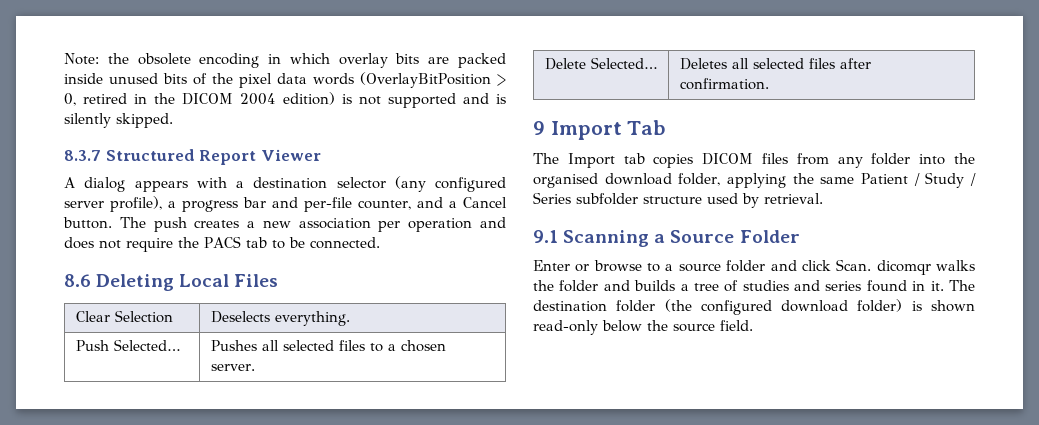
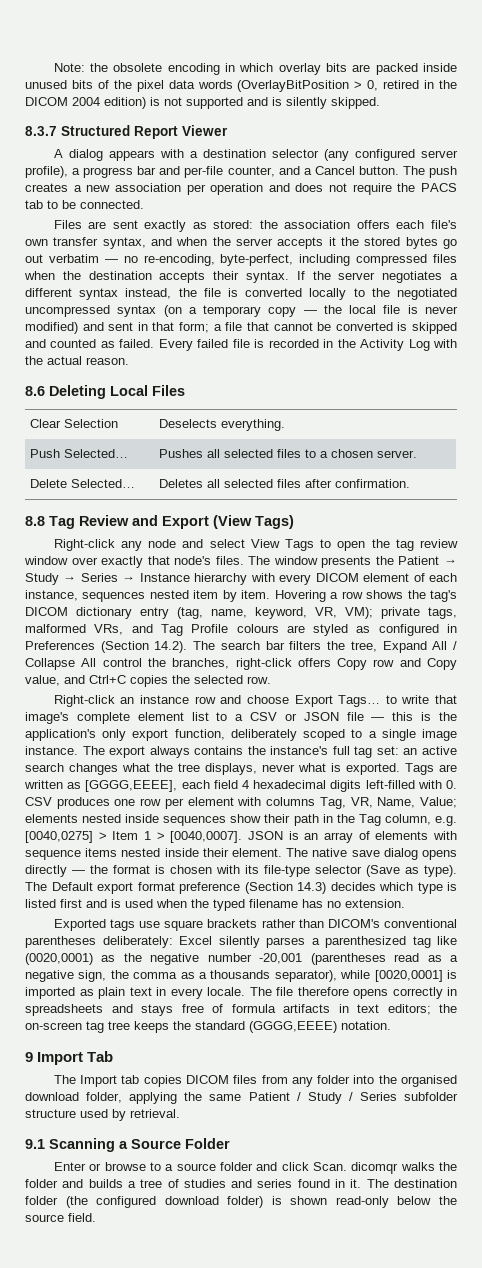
(380, 243) none -> [53,220,458,232] [25,237,457,249] [25,254,457,266] [24,271,459,283] [25,288,457,300] [25,305,458,317] [25,322,458,334] [25,339,457,351] [25,356,129,365] // Files are sent exactly as stored: the association offers each file's own transfer syntax, and when the server accepts it the stored bytes go out verbatim — no re-encoding, byte-perfect, including compressed files when the destination accepts their syntax. If the server negotiates a different syntax instead, the file is converted locally to the negotiated uncompressed syntax (on a temporary copy — the local file is never modified) and sent in that form; a file that cannot be converted is skipped and counted as failed. Every failed file is recorded in the Activity Log with the actual reason.
(769, 84) none -> [25,515,294,529] [53,539,459,551] [24,556,457,568] [25,573,457,585] [25,590,457,602] [25,607,457,619] [25,624,458,636] [25,641,458,653] [25,658,458,670] [25,675,271,687] [53,695,457,707] [25,712,458,724] [25,729,458,741] [25,746,458,758] [25,763,457,775] [24,780,457,792] [25,797,458,809] [25,814,457,826] [25,831,458,843] [25,848,457,860] [25,865,457,877] [25,882,457,894] [25,899,405,911] [53,919,458,931] [25,936,457,948] [25,953,459,965] [25,970,457,982] [25,987,457,999] [25,1004,457,1016] [25,1021,391,1033] // 8.8 Tag Review and Export (View Tags) // Right-click any node and select View Tags to open the tag review window over exactly that node's files. The window presents the Patient → Study → Series → Instance hierarchy with every DICOM element of each instance, sequences nested item by item. Hovering a row shows the tag's DICOM dictionary entry (tag, name, keyword, VR, VM); private tags, malformed VRs, and Tag Profile colours are styled as configured in Preferences (Section 14.2). The search bar filters the tree, Expand All / Collapse All control the branches, right-click offers Copy row and Copy value, and Ctrl+C copies the selected row. // Right-click an instance row and choose Export Tags… to write that image's complete element list to a CSV or JSON file — this is the application's only export function, deliberately scoped to a single image instance. The export always contains the instance's full tag set: an active search changes what the tree displays, never what is exported. Tags are written as [GGGG,EEEE], each field 4 hexadecimal digits left-filled with 0. CSV produces one row per element with columns Tag, VR, Name, Value; elements nested inside sequences show their path in the Tag column, e.g. [0040,0275] > Item 1 > [0040,0007]. JSON is an array of elements with sequence items nested inside their element. The native save dialog opens directly — the format is chosen with its file-type selector (Save as type). The Default export format preference (Section 14.3) decides which type is listed first and is used when the typed filename has no extension. // Exported tags use square brackets rather than DICOM's conventional parentheses deliberately: Excel silently parses a parenthesized tag like (0020,0001) as the negative number -20,001 (parentheses read as a negative sign, the comma as a thousands separator), while [0020,0001] is imported as plain text in every locale. The file therefore opens correctly in spreadsheets and stays free of formula artifacts in text editors; the on-screen tag tree keeps the standard (GGGG,EEEE) notation.

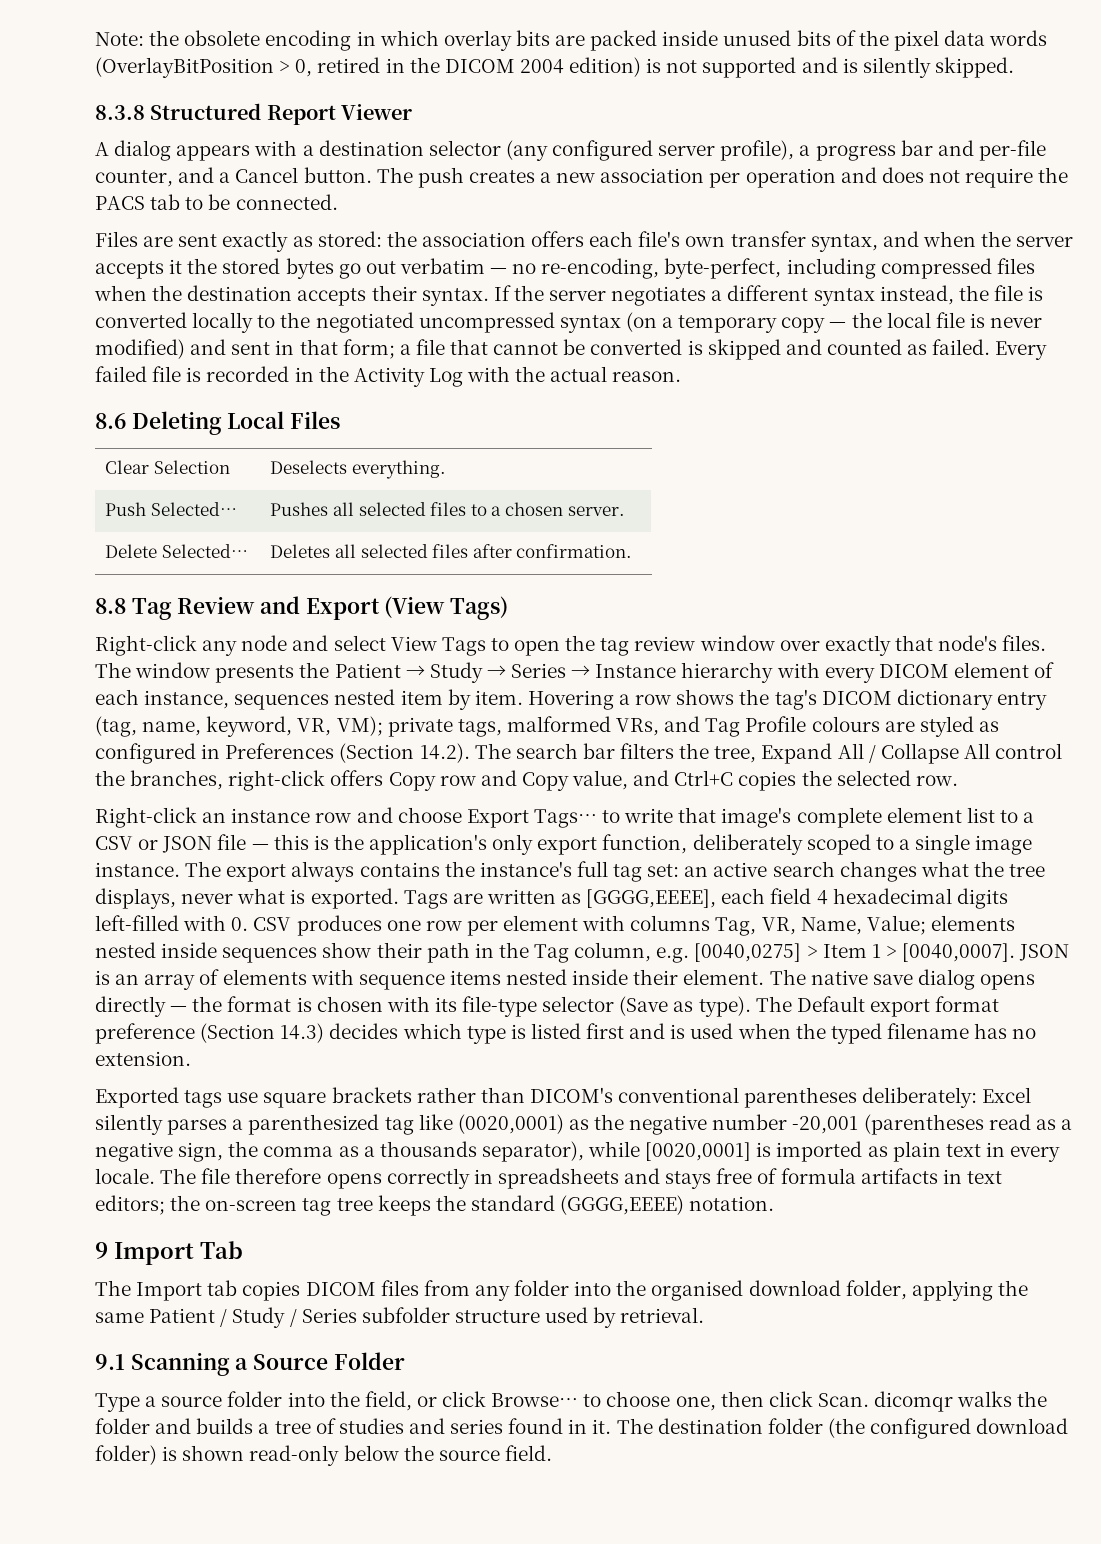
[25,126,57,136] 8.3.7 -> [95,105,145,120] 8.3.8
[53,1162,278,1171] Enter or browse to a source folder and -> [95,1391,764,1412] Type a source folder into the field, or click Browse… to choose one, then

